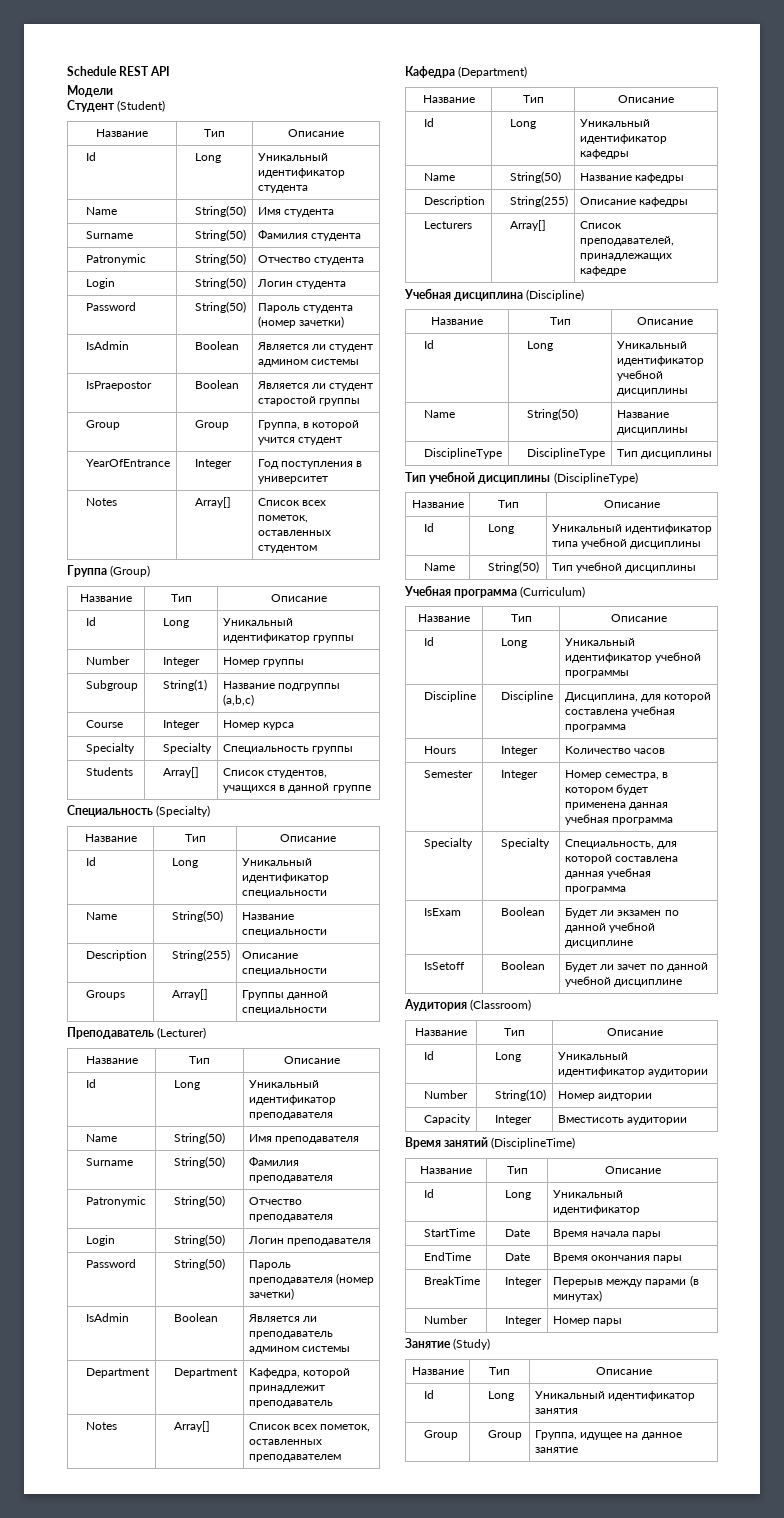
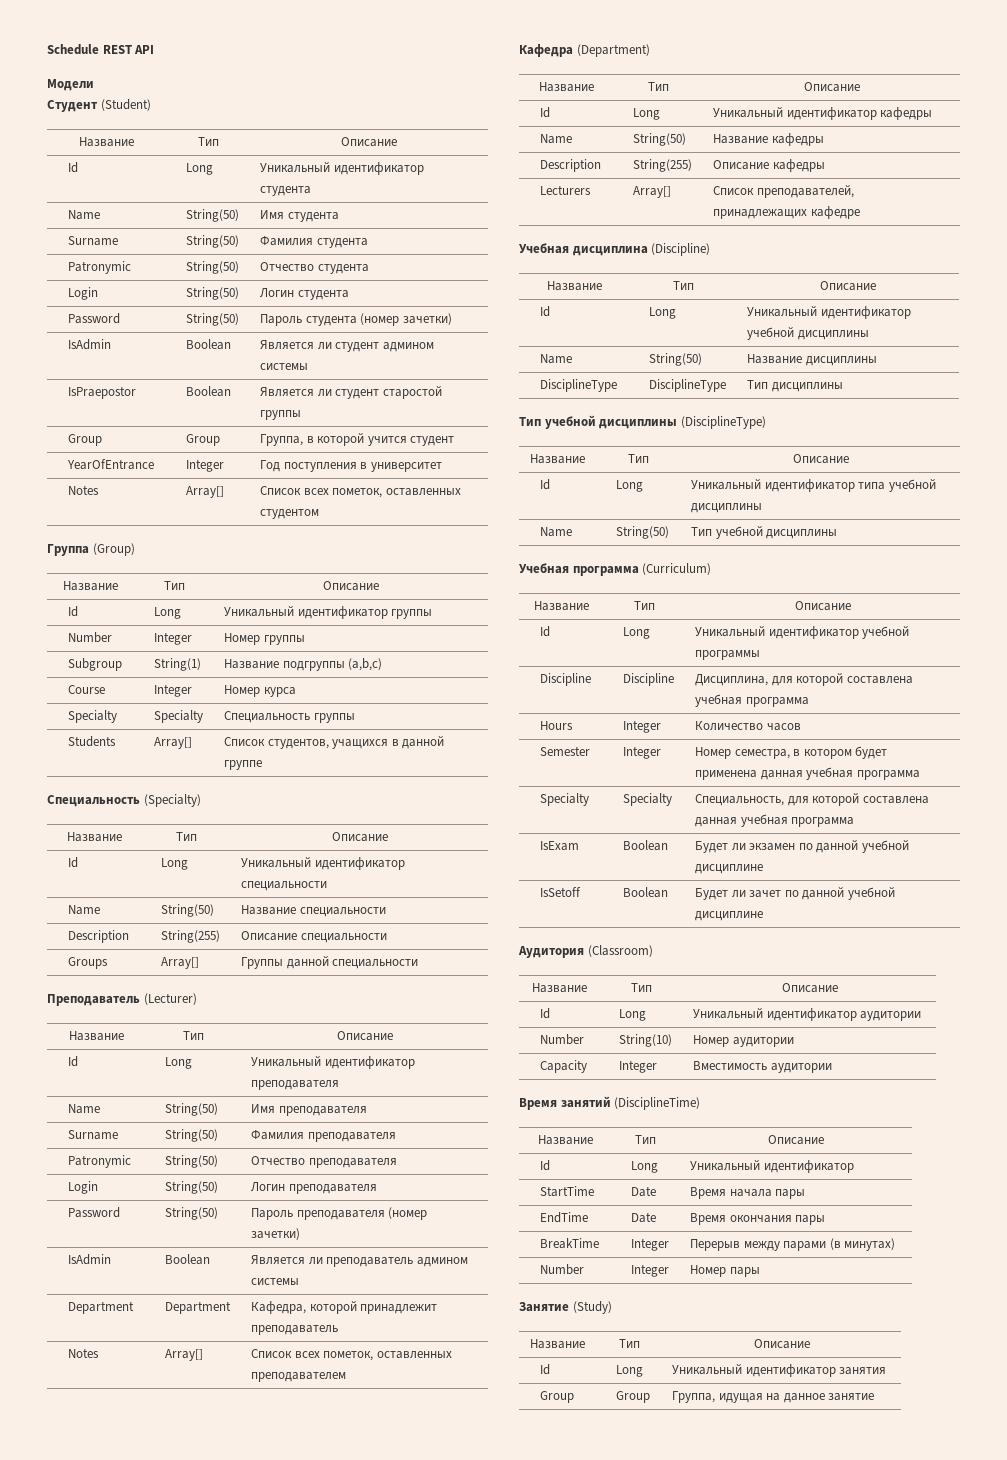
[598,1093,653,1101] аидтории -> [732,1037,794,1047] аудитории
[557,1115,624,1123] Вместисоть -> [693,1061,768,1070] Вместимость
[580,1432,623,1440] идущее -> [718,1393,763,1403] идущая

